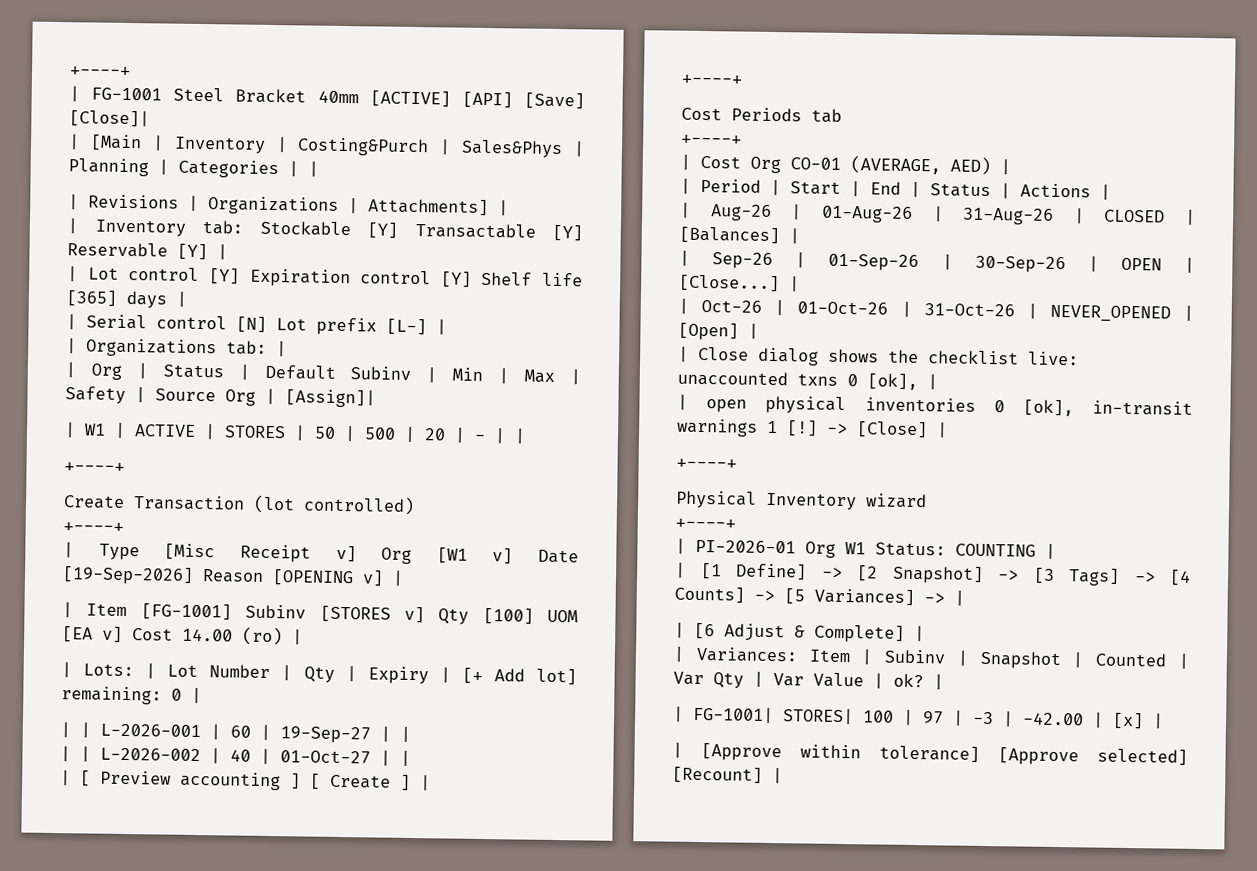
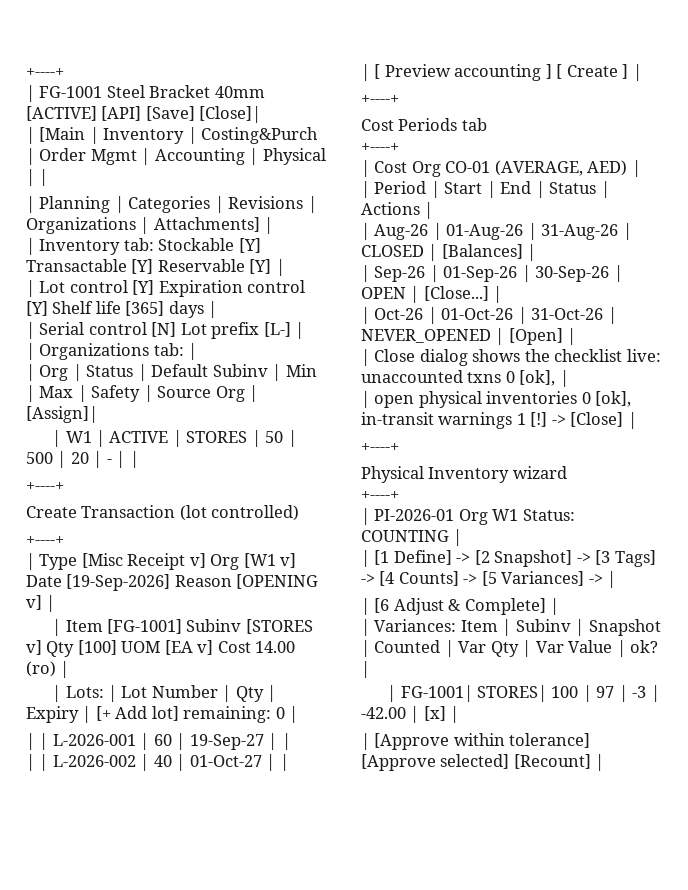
[461,139,564,159] Sales&Phys -> [39,148,326,165] [26,169,49,186] Order Mgmt | Accounting | Physical | | //
[308,161,319,177] [68,194,79,210] | // | -> (224, 204) none

